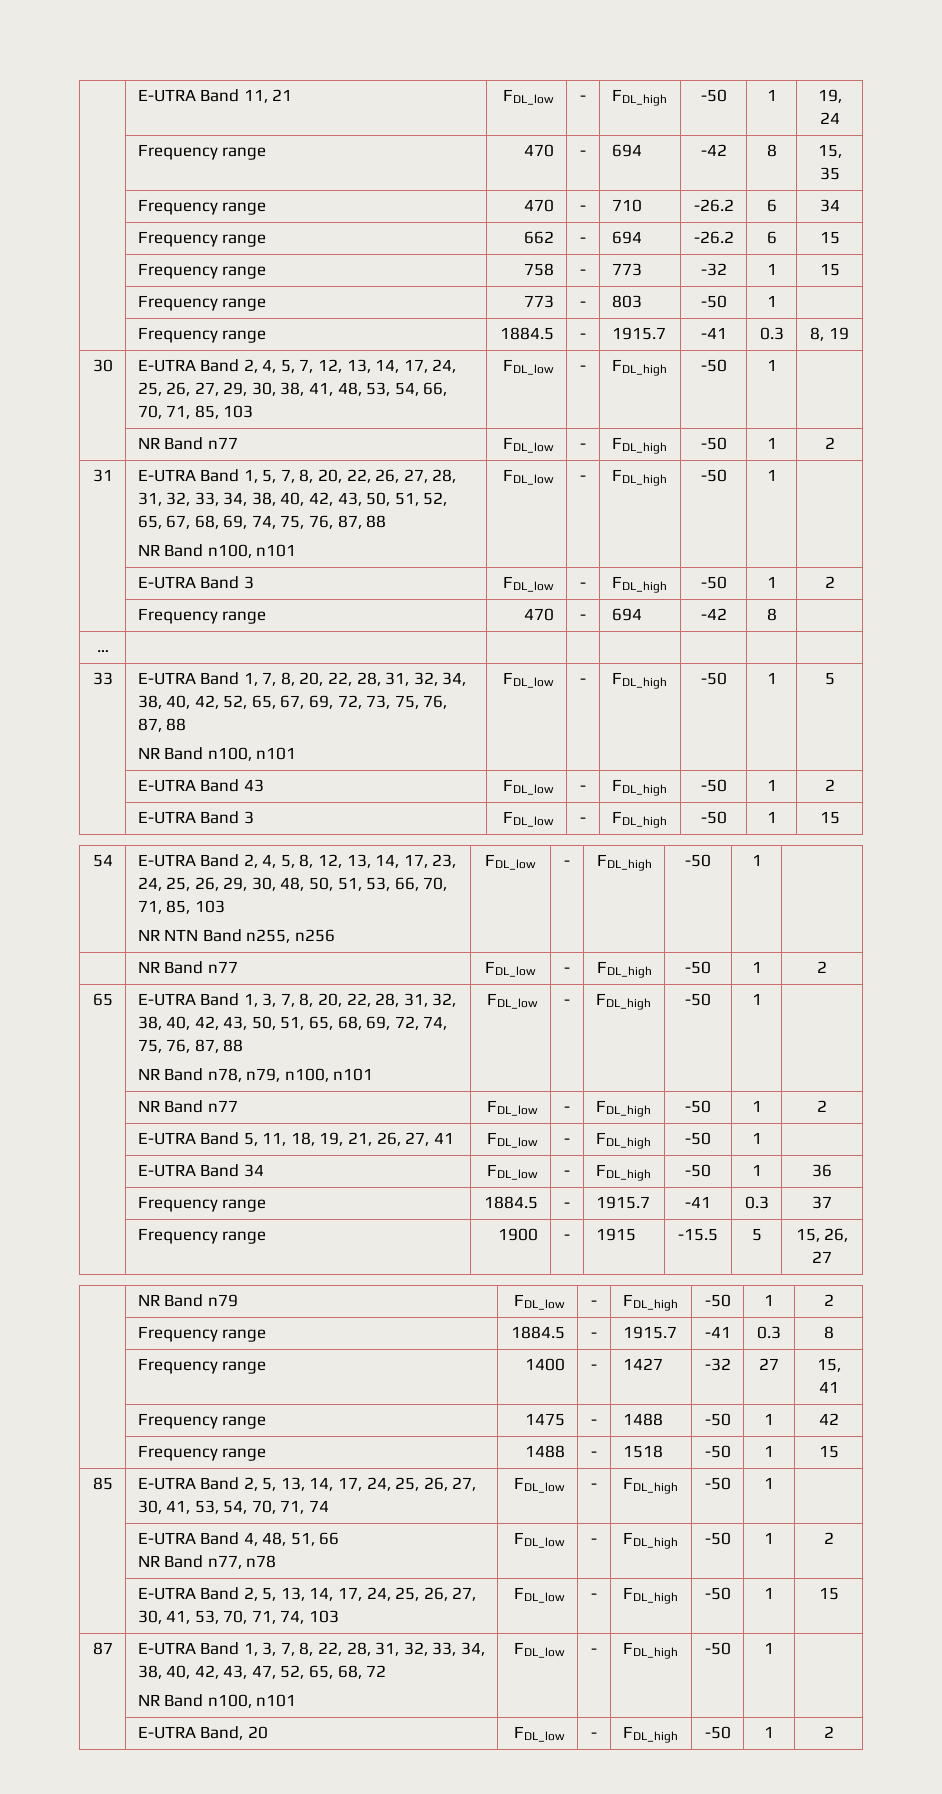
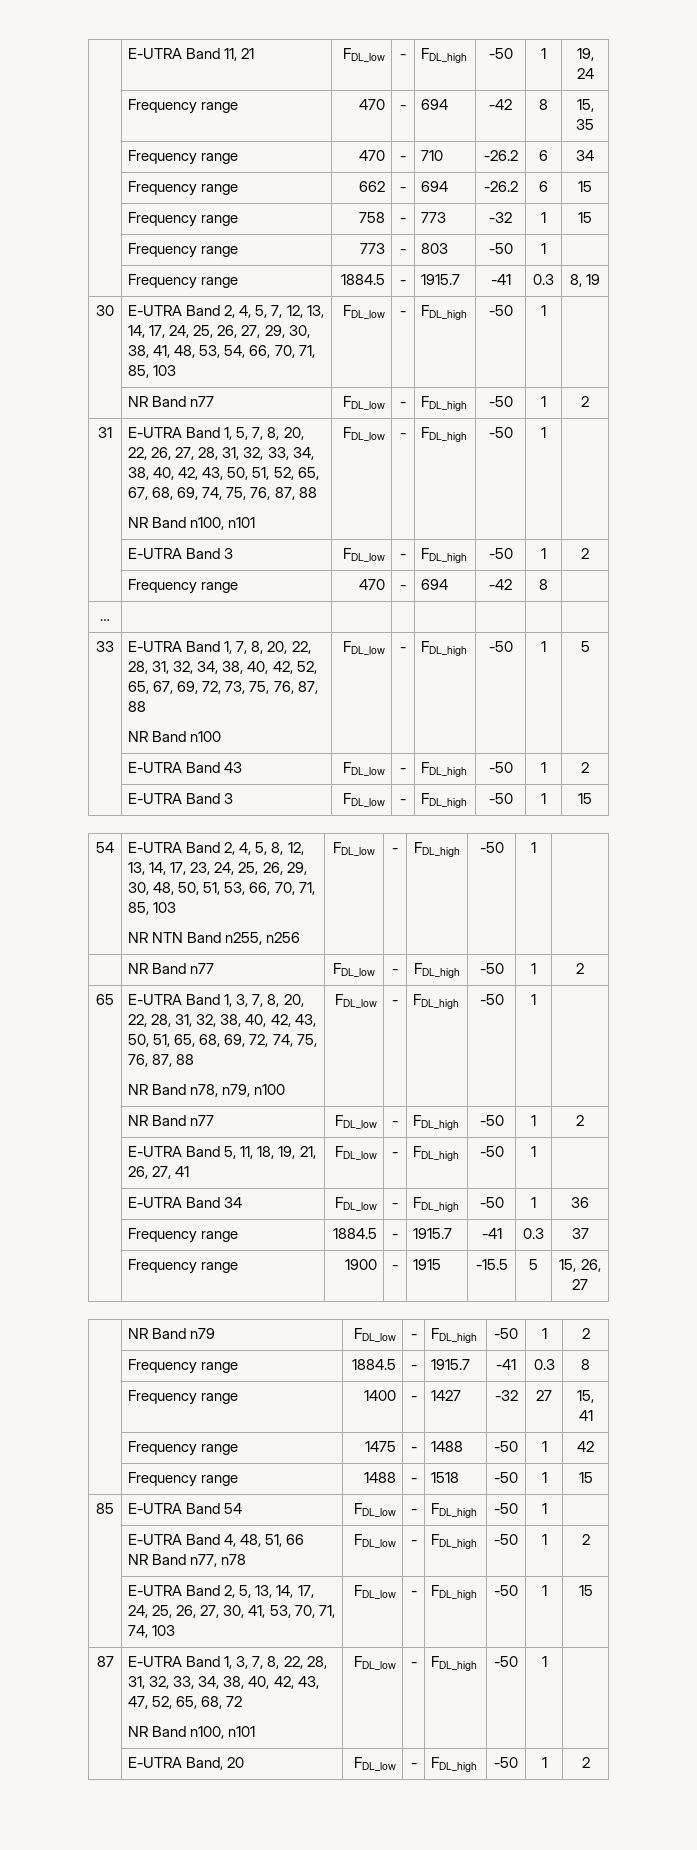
[207,747,297,761] n100, n101 -> [190,731,222,742] n100
[284,1068,374,1082] n100, n101 -> [254,1084,286,1095] n100
[243,1477,477,1491] [137,1500,330,1514] 2, 5, 13, 14, 17, 24, 25, 26, 27, 30, 41, 53, 54, 70, 71, 74 -> [224,1503,243,1514] 54

